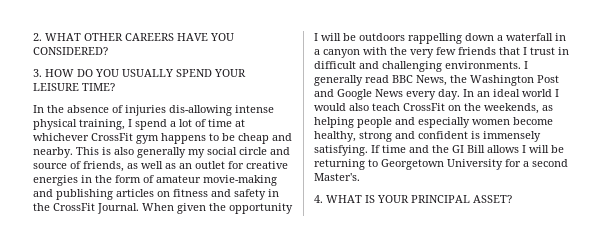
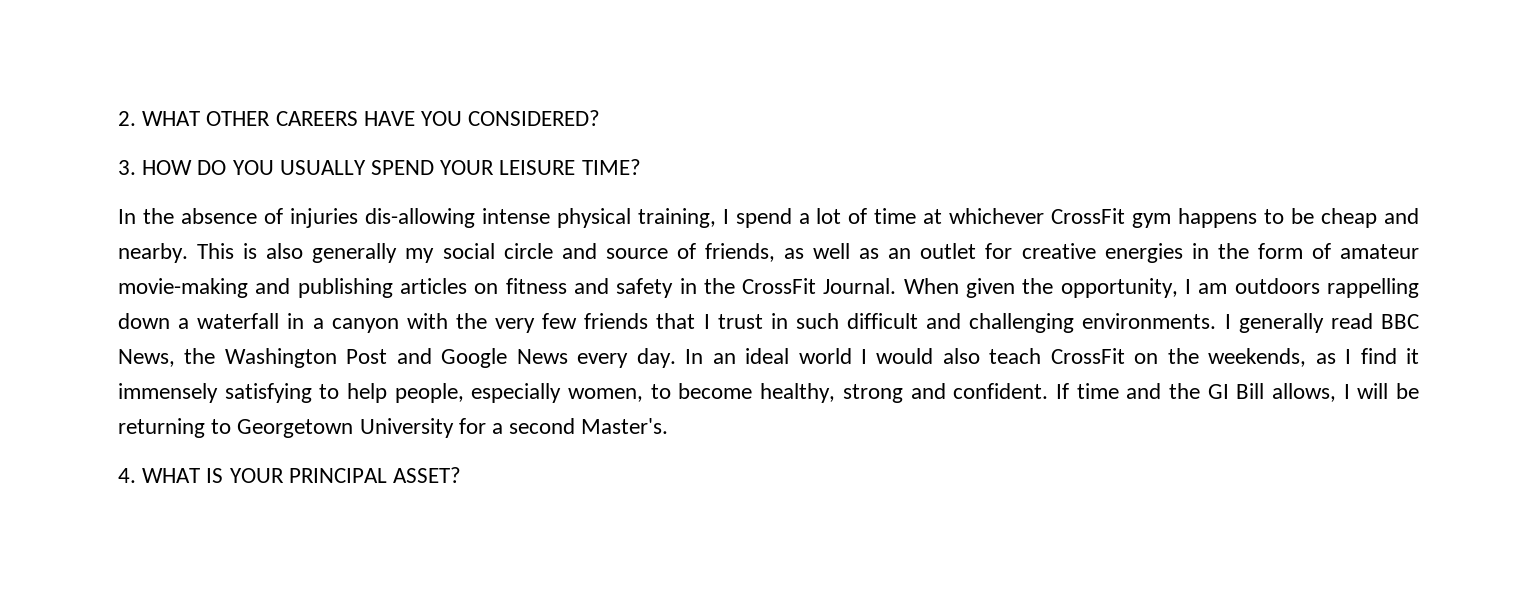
[229,203,293,214] [314,33,356,41] opportunity I will be -> [1060,278,1228,298] opportunity, I am
(569, 51) none -> [795,313,839,329] such
[314,117,553,128] [314,131,541,142] [314,145,368,156] helping people and especially women become healthy, strong and confident is immensely satisfying. -> [1345,348,1419,364] [118,383,1049,403] I find it immensely satisfying to help people, especially women, to become healthy, strong and confident.
[487,145,519,153] allows -> [1271,383,1336,402] allows,

